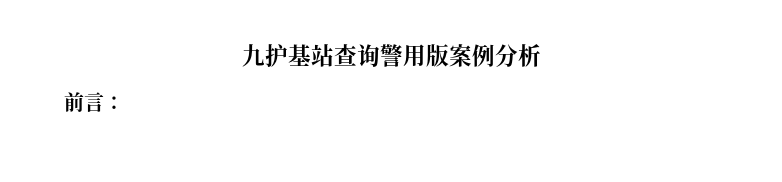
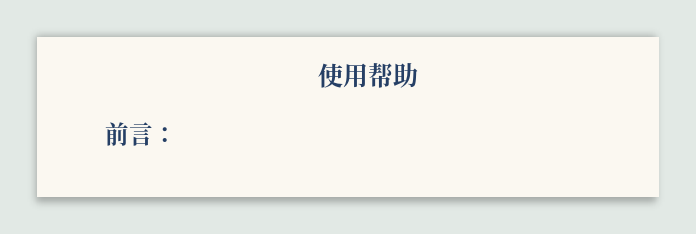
[241,44,541,67] 九护基站查询警用版案例分析 -> [317,63,418,88] 使用帮助

